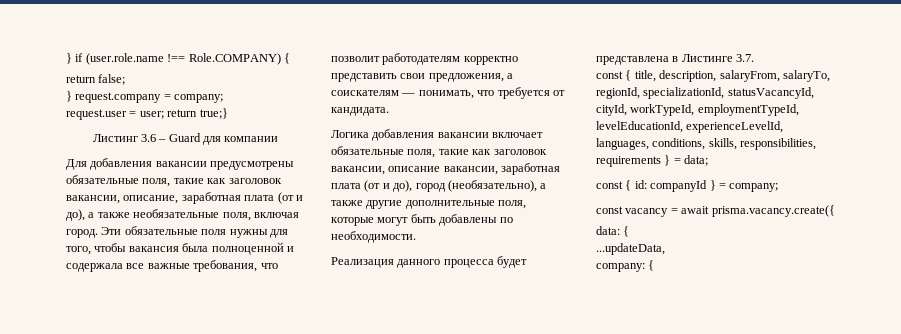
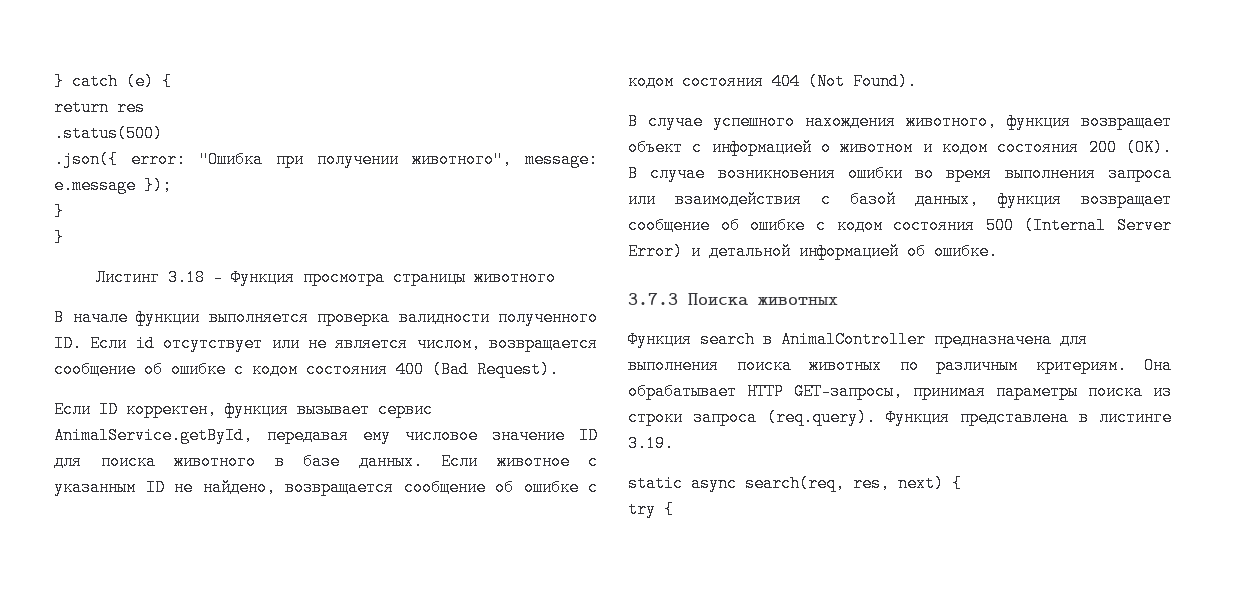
[66,53,290,65] [66,74,126,85] [66,91,224,103] [66,108,228,120] [92,133,279,145] [66,158,295,170] [66,175,282,187] [66,192,303,204] [66,209,299,221] [66,226,288,238] [66,242,294,255] [66,260,278,272] [331,53,518,65] [331,73,514,82] [331,87,565,99] [331,107,389,116] [331,129,544,141] [331,146,547,158] [331,163,561,175] [331,180,547,192] [331,200,527,209] [331,214,513,226] [331,231,416,243] [331,256,528,268] [596,54,755,65] [596,70,830,82] [596,87,814,99] [596,104,799,116] [596,121,784,133] [596,138,817,150] [596,155,709,167] [596,180,779,192] [596,205,835,217] [596,226,630,237] [596,243,665,255] [596,263,645,272] } if (user.role.name !== Role.COMPANY) { // return false; // } request.company = company; // request.user = user; return true;} // Листинг 3.6 – Guard для компании // Для добавления вакансии предусмотрены обязательные поля, такие как заголовок вакансии, описание, заработная плата (от и до), а также необязательные поля, включая город. Эти обязательные поля нужны для того, чтобы вакансия была полноценной и содержала все важные требования, что позволит работодателям корректно представить свои предложения, а соискателям — понимать, что требуется от кандидата. // Логика добавления вакансии включает обязательные поля, такие как заголовок вакансии, описание вакансии, заработная плата (от и до), город (необязательно), а также другие дополнительные поля, которые могут быть добавлены по необходимости. // Реализация данного процесса будет представлена в Листинге 3.7. // const { title, description, salaryFrom, salaryTo, regionId, specializationId, statusVacancyId, cityId, workTypeId, employmentTypeId, levelEducationId, experienceLevelId, languages, conditions, skills, responsibilities, requirements } = data; // const { id: companyId } = company; // const vacancy = await prisma.vacancy.create({ // data: { // ...updateData, // company: -> [54,73,172,90] [54,99,145,116] [54,125,163,142] [54,151,598,168] [54,177,172,194] [54,203,64,220] [54,229,64,246] [96,269,555,286] [54,310,597,326] [54,335,597,352] [54,361,559,378] [54,401,432,418] [54,427,598,444] [54,453,597,470] [54,479,597,496] [628,73,917,90] [628,113,1171,130] [628,139,1172,156] [628,166,1171,182] [628,191,1171,208] [628,217,1172,234] [628,243,998,260] [628,293,838,306] [628,331,1087,348] [628,357,1171,374] [628,383,1171,400] [628,409,1171,426] [628,435,674,452] [628,475,962,492] [628,501,656,518] } catch (e) { // return res // .status(500) // .json({ error: "Ошибка при получении животного", message: e.message }); // } // } // Листинг 3.18 – Функция просмотра страницы животного // В начале функции выполняется проверка валидности полученного ID. Если id отсутствует или не является числом, возвращается сообщение об ошибке с кодом состояния 400 (Bad Request). // Если ID корректен, функция вызывает сервис AnimalService.getById, передавая ему числовое значение ID для поиска животного в базе данных. Если животное с указанным ID не найдено, возвращается сообщение об ошибке с кодом состояния 404 (Not Found). // В случае успешного нахождения животного, функция возвращает объект с информацией о животном и кодом состояния 200 (OK). В случае возникновения ошибки во время выполнения запроса или взаимодействия с базой данных, функция возвращает сообщение об ошибке с кодом состояния 500 (Internal Server Error) и детальной информацией об ошибке. // 3.7.3 Поиска животных // Функция search в AnimalController предназначена для выполнения поиска животных по различным критериям. Она обрабатывает HTTP GET-запросы, принимая параметры поиска из строки запроса (req.query). Функция представлена в листинге 3.19. // static async search(req, res, next) { // try

